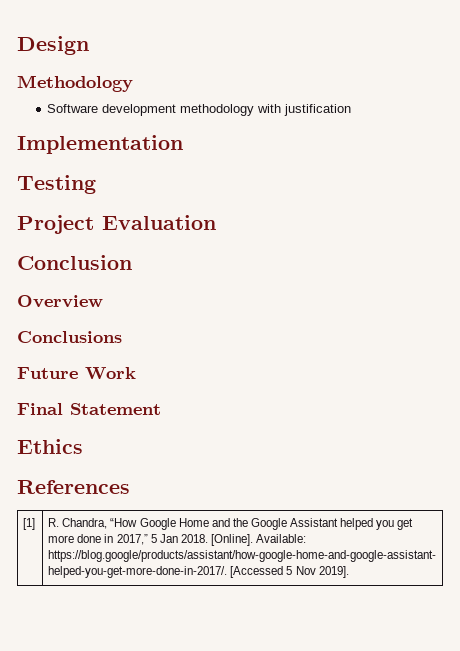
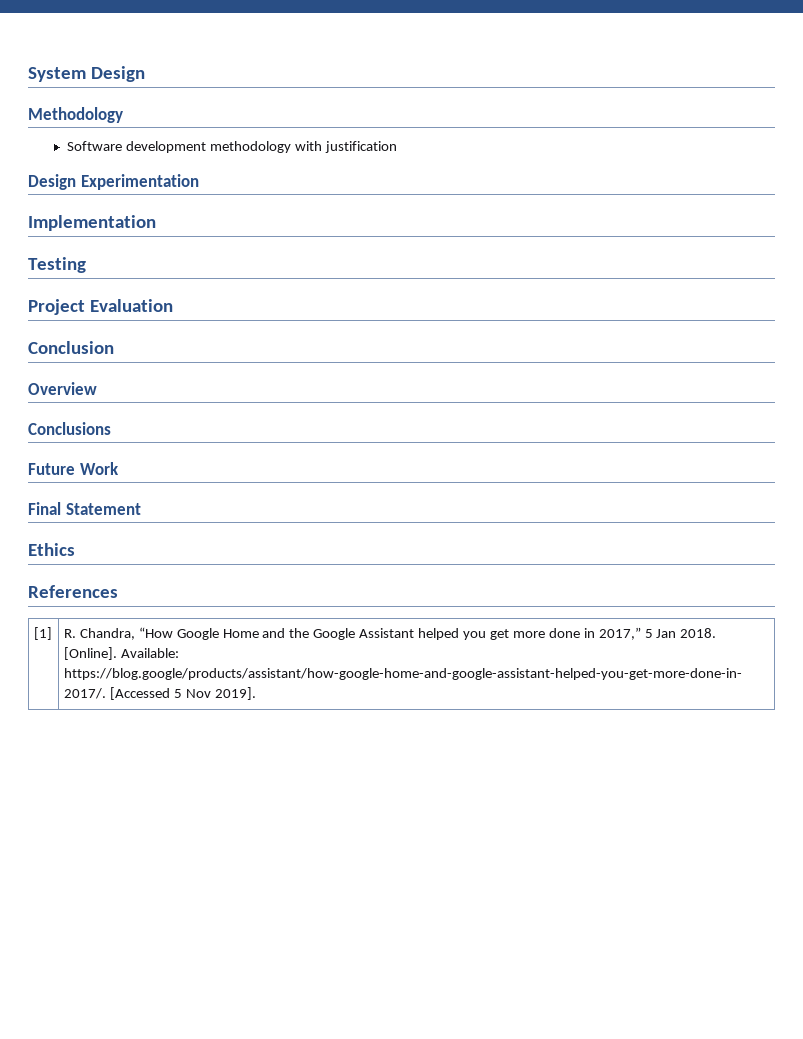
(17, 45) none -> [28,67,86,82] System
(352, 110) none -> [28,174,199,190] // Design Experimentation

